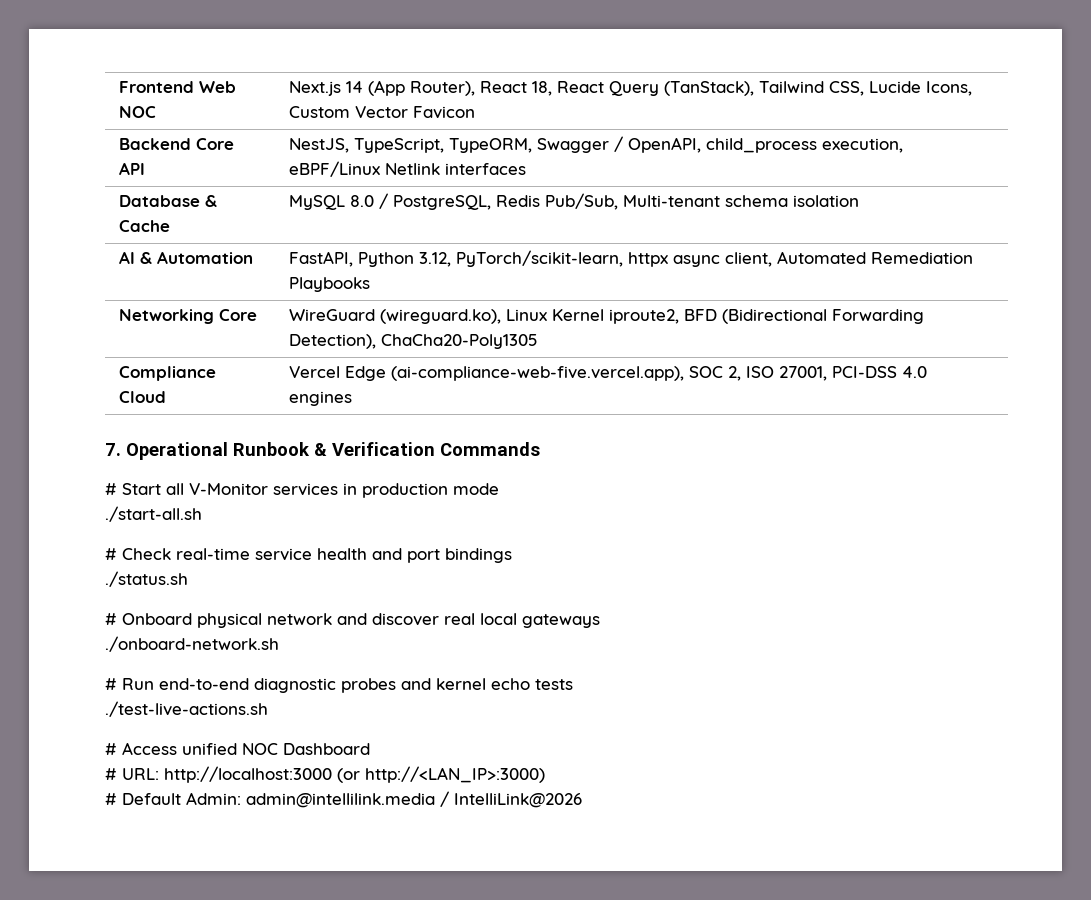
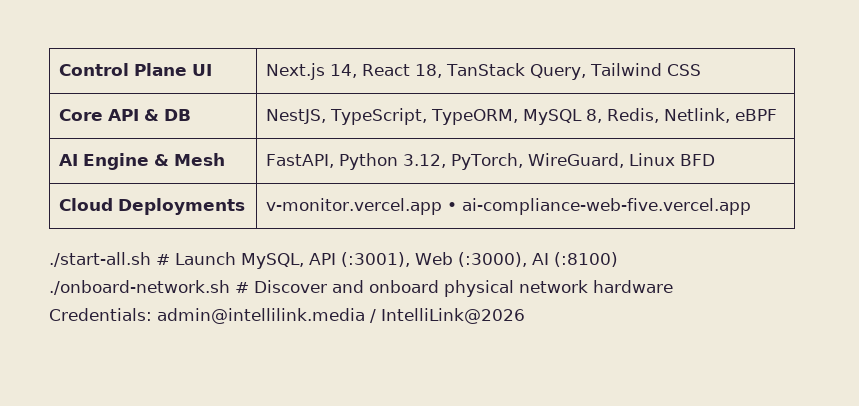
[118,81,236,93] [118,106,156,118] [288,80,972,96] [288,106,475,119] [118,138,191,150] Frontend Web NOC | Next.js 14 (App Router), React 18, React Query (TanStack), Tailwind CSS, Lucide Icons, Custom Vector Favicon // Backend -> [59,63,213,76] [266,63,701,80] Control Plane UI | Next.js 14, React 18, TanStack Query, Tailwind CSS //
(145, 168) none -> [144,109,192,121] & DB
[536,136,903,153] [288,161,526,177] [118,195,217,207] [118,220,170,232] [288,193,859,210] [118,251,253,264] [288,250,973,267] [288,277,370,292] [118,309,257,324] [288,309,924,324] [288,334,538,349] [118,366,216,381] [118,391,166,403] [288,366,927,381] [288,391,352,406] [105,442,540,460] [105,483,499,498] [105,506,202,522] [105,548,512,563] [105,571,188,587] [105,613,600,628] [105,636,279,652] [105,678,573,693] [105,701,268,717] [105,742,370,755] [105,766,545,783] [105,792,241,805] Swagger / OpenAPI, child_process execution, eBPF/Linux Netlink interfaces // Database & Cache | MySQL 8.0 / PostgreSQL, Redis Pub/Sub, Multi-tenant schema isolation // AI & Automation | FastAPI, Python 3.12, PyTorch/scikit-learn, httpx async client, Automated Remediation Playbooks // Networking Core | WireGuard (wireguard.ko), Linux Kernel iproute2, BFD (Bidirectional Forwarding Detection), ChaCha20-Poly1305 // Compliance Cloud | Vercel Edge (ai-compliance-web-five.vercel.app), SOC 2, ISO 27001, PCI-DSS 4.0 engines // 7. Operational Runbook & Verification Commands // # Start all V-Monitor services in production mode // ./start-all.sh // # Check real-time service health and port bindings // ./status.sh // # Onboard physical network and discover real local gateways // ./onboard-network.sh // # Run end-to-end diagnostic probes and kernel echo tests // ./test-live-actions.sh // # Access unified NOC Dashboard // # URL: http://localhost:3000 (or http://<LAN_IP>:3000) // # Default Admin: -> [522,108,777,125] [59,153,226,170] [266,153,716,170] [59,198,246,215] [266,198,752,215] [49,252,618,269] [49,280,673,297] [49,308,152,321] MySQL 8, Redis, Netlink, eBPF // AI Engine & Mesh | FastAPI, Python 3.12, PyTorch, WireGuard, Linux BFD // Cloud Deployments | v-monitor.vercel.app • ai-compliance-web-five.vercel.app // ./start-all.sh # Launch MySQL, API (:3001), Web (:3000), AI (:8100) // ./onboard-network.sh # Discover and onboard physical network hardware // Credentials:

